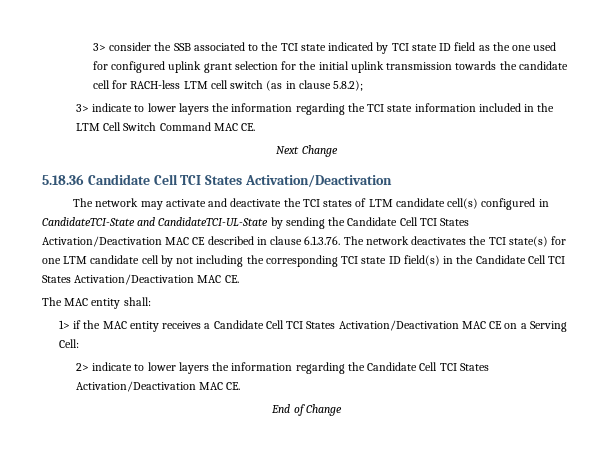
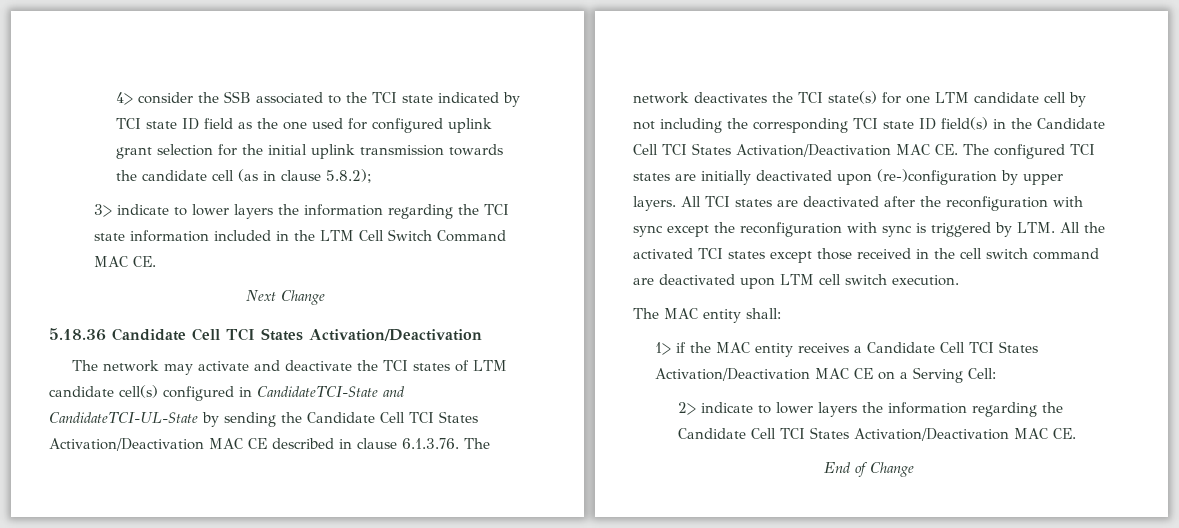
[92,43,106,51] 3> -> [115,92,133,105] 4>
[112,80,264,89] for RACH-less LTM cell switch -> (234, 175) none
(239, 279) none -> [963,144,1095,159] [633,169,1063,185] [633,196,1083,211] [633,222,1105,237] [633,248,1099,263] [633,274,959,289] The configured TCI states are initially deactivated upon (re-)configuration by upper layers. All TCI states are deactivated after the reconfiguration with sync except the reconfiguration with sync is triggered by LTM. All the activated TCI states except those received in the cell switch command are deactivated upon LTM cell switch execution.

